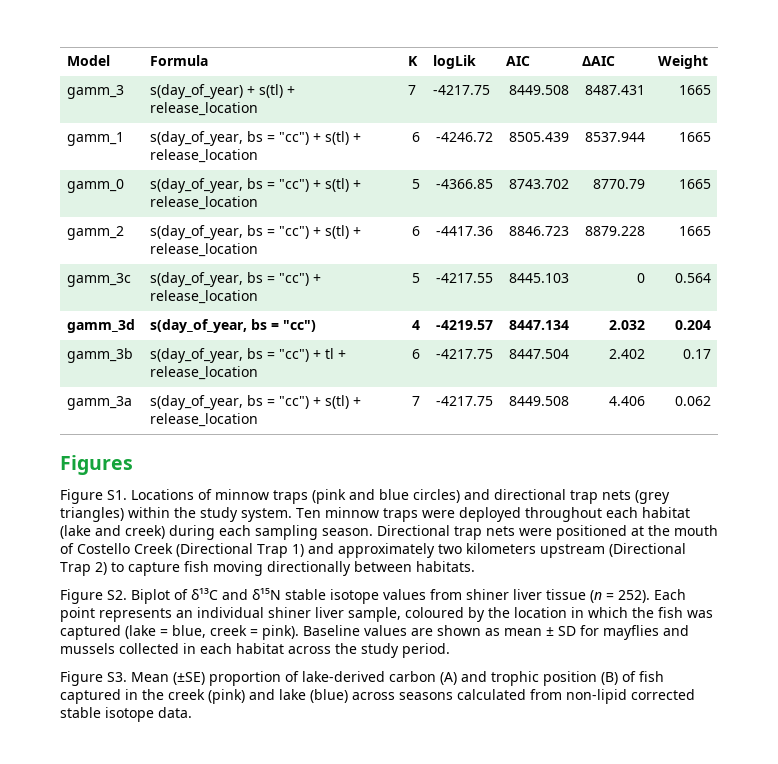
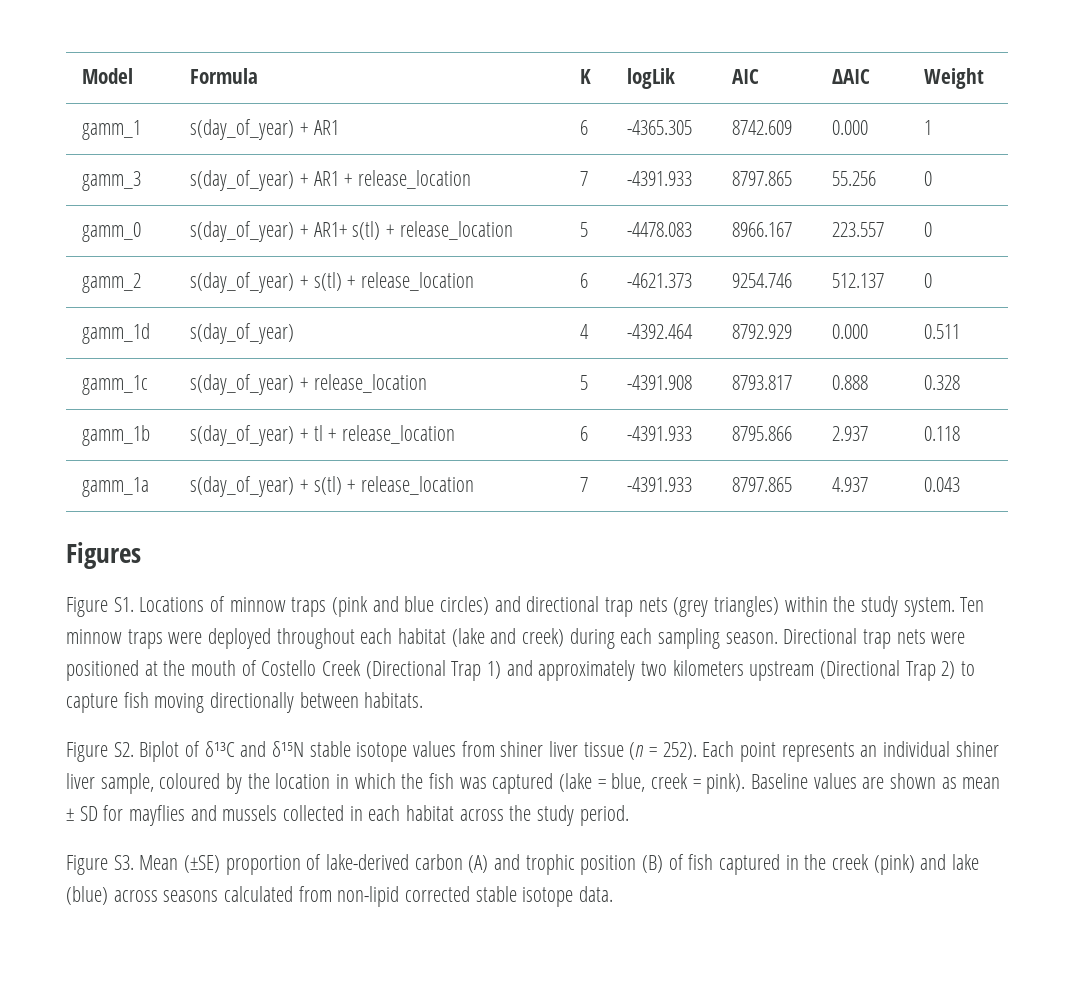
[67,85,125,99] gamm_3 -> [82,120,142,140] [190,119,339,140] [580,120,589,135] [627,120,693,135] [732,120,793,135] [832,120,869,135] [924,120,933,135] [82,171,142,191] [190,170,471,191] [580,171,589,186] [627,171,693,186] [732,171,793,186] [832,171,877,186] [924,171,933,186] [82,222,142,242] [190,221,513,242] [580,222,589,237] [627,222,693,237] [732,222,793,237] [832,222,885,237] [924,222,933,237] [82,273,142,293] [190,272,474,293] [580,273,589,288] [627,273,693,288] [732,273,793,288] [832,273,885,288] [924,273,933,288] [82,323,151,344] [190,323,295,344] [580,324,590,339] [627,324,694,339] [732,324,793,339] [832,324,869,339] [924,324,961,339] [82,375,149,395] [190,374,427,395] [580,375,589,390] [627,375,693,390] [732,375,793,390] [832,375,869,390] [924,375,961,390] [82,425,151,446] [190,425,455,446] [580,426,589,441] [627,426,693,441] [732,426,793,441] [832,426,869,441] [924,426,961,441] [82,477,150,497] gamm_1 | s(day_of_year) + AR1 | 6 | -4365.305 | 8742.609 | 0.000 | 1 // gamm_3 | s(day_of_year) + AR1 + release_location | 7 | -4391.933 | 8797.865 | 55.256 | 0 // gamm_0 | s(day_of_year) + AR1+ s(tl) + release_location | 5 | -4478.083 | 8966.167 | 223.557 | 0 // gamm_2 | s(day_of_year) + s(tl) + release_location | 6 | -4621.373 | 9254.746 | 512.137 | 0 // gamm_1d | s(day_of_year) | 4 | -4392.464 | 8792.929 | 0.000 | 0.511 // gamm_1c | s(day_of_year) + release_location | 5 | -4391.908 | 8793.817 | 0.888 | 0.328 // gamm_1b | s(day_of_year) + tl + release_location | 6 | -4391.933 | 8795.866 | 2.937 | 0.118 // gamm_1a
[433,85,491,95] [508,85,569,95] [584,85,645,95] [678,85,711,95] [67,132,125,146] [150,131,362,146] [150,149,259,163] [411,132,420,142] [435,132,493,142] [508,132,569,142] [584,132,645,142] [678,132,711,142] [67,179,125,193] [150,178,362,193] [150,196,259,210] [411,179,420,189] [435,179,493,189] [508,179,569,189] [592,179,645,189] [678,179,711,189] [67,226,125,240] [150,225,362,240] [150,243,259,257] [411,226,420,236] [435,226,493,236] [508,226,569,236] [584,226,645,236] [678,226,711,236] [67,273,132,287] [150,272,322,287] [150,290,259,304] [411,273,420,283] [435,273,493,283] [508,273,569,283] [636,273,645,283] [674,273,711,283] [67,319,136,333] [150,319,317,333] [411,320,420,330] [435,320,493,330] [508,320,569,330] [608,320,645,330] [674,320,711,330] [67,348,134,363] [150,348,347,363] [150,366,259,380] [411,349,420,359] [435,349,493,359] [508,349,569,359] [608,349,645,359] [682,349,711,359] [67,396,133,410] [150,395,362,410] [150,413,259,427] [411,396,420,406] [435,396,493,406] [508,396,569,406] [608,396,645,406] [674,396,711,406] -4217.75 | 8449.508 | 8487.431 | 1665 // gamm_1 | s(day_of_year, bs = "cc") + s(tl) + release_location | 6 | -4246.72 | 8505.439 | 8537.944 | 1665 // gamm_0 | s(day_of_year, bs = "cc") + s(tl) + release_location | 5 | -4366.85 | 8743.702 | 8770.79 | 1665 // gamm_2 | s(day_of_year, bs = "cc") + s(tl) + release_location | 6 | -4417.36 | 8846.723 | 8879.228 | 1665 // gamm_3c | s(day_of_year, bs = "cc") + release_location | 5 | -4217.55 | 8445.103 | 0 | 0.564 // gamm_3d | s(day_of_year, bs = "cc") | 4 | -4219.57 | 8447.134 | 2.032 | 0.204 // gamm_3b | s(day_of_year, bs = "cc") + tl + release_location | 6 | -4217.75 | 8447.504 | 2.402 | 0.17 // gamm_3a | s(day_of_year, bs = "cc") + s(tl) + release_location | 7 | -4217.75 | 8449.508 | 4.406 | 0.062 -> [627,477,693,492] [732,477,793,492] [832,477,869,492] [924,477,961,492] -4391.933 | 8797.865 | 4.937 | 0.043

